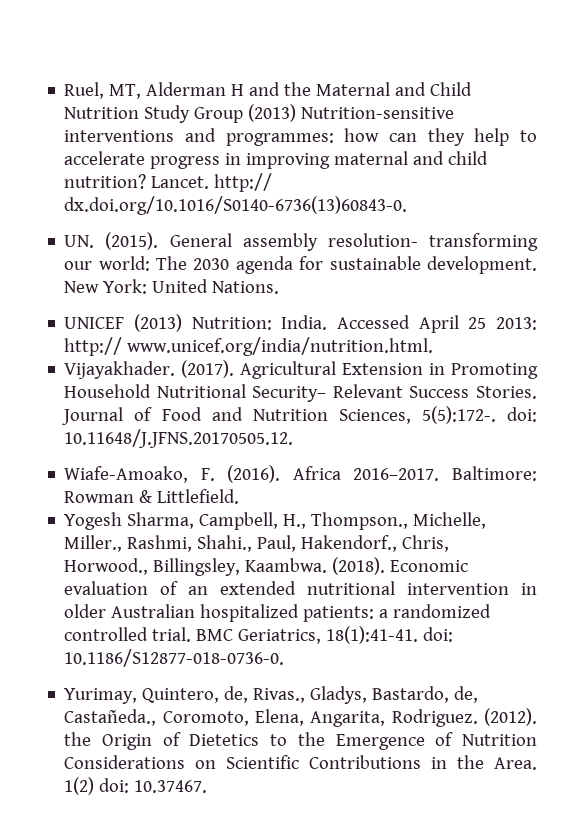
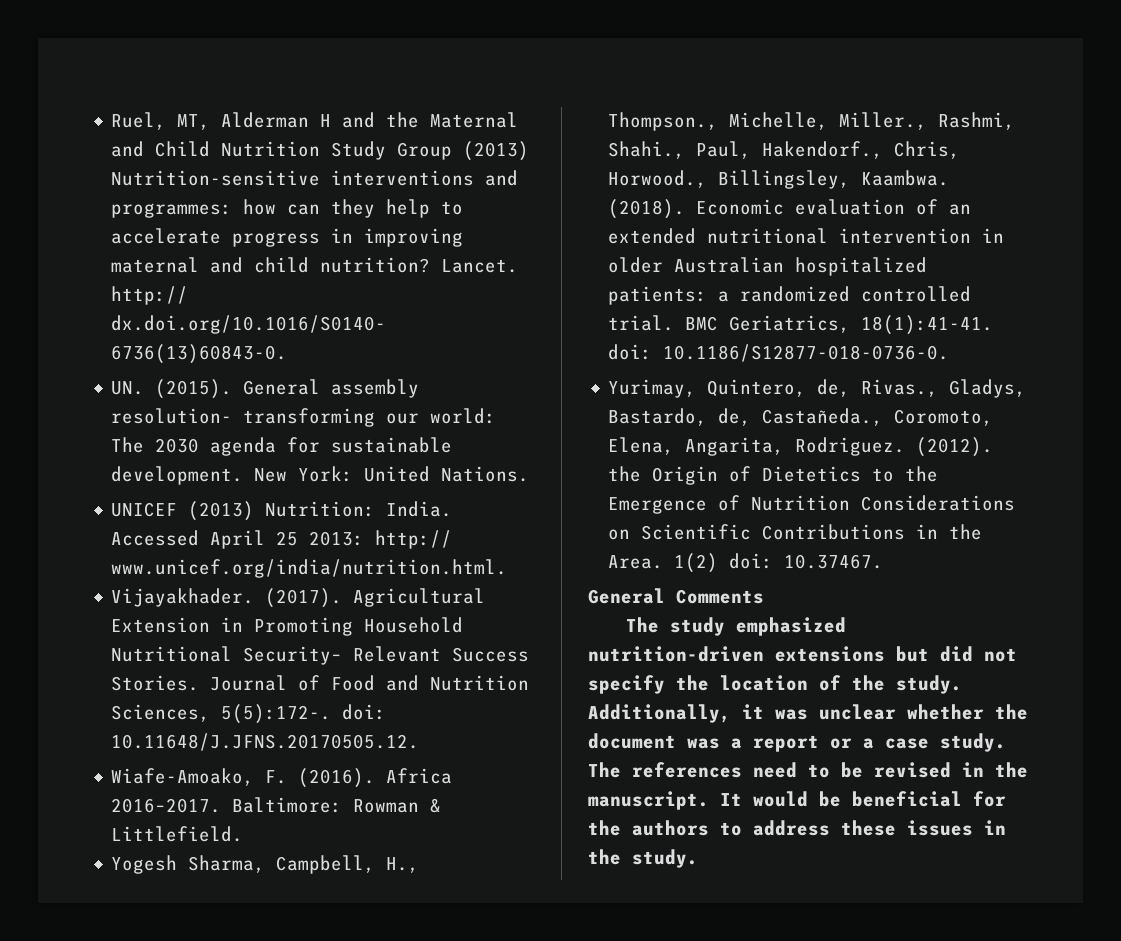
(208, 786) none -> [588,588,764,604] [625,617,846,636] [588,646,1017,662] [588,675,962,694] [588,704,1028,723] [588,733,1006,752] [588,762,1028,778] [588,791,1006,810] [588,820,1006,836] [588,849,698,868] // General Comments // The study emphasized nutrition-driven extensions but did not specify the location of the study. Additionally, it was unclear whether the document was a report or a case study. The references need to be revised in the manuscript. It would be beneficial for the authors to address these issues in the study.

